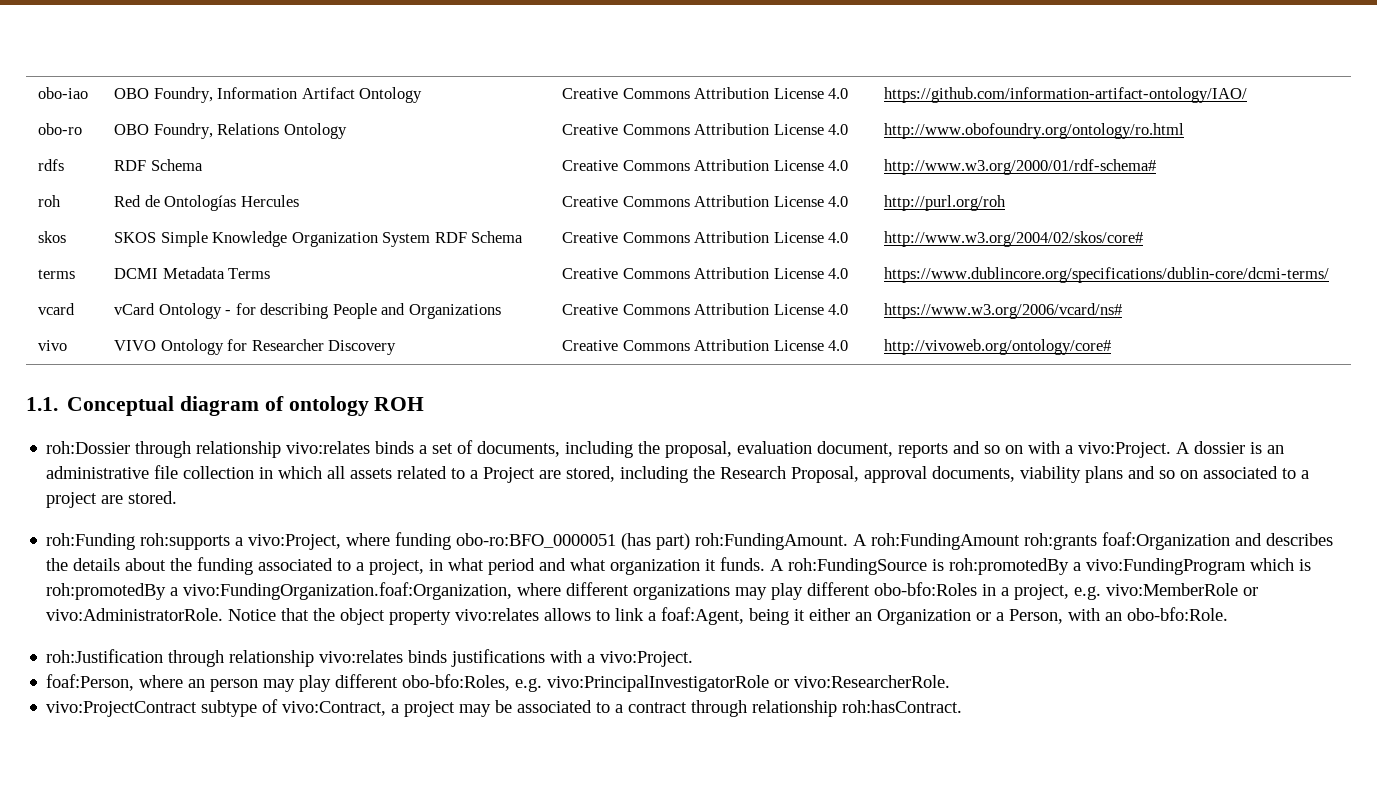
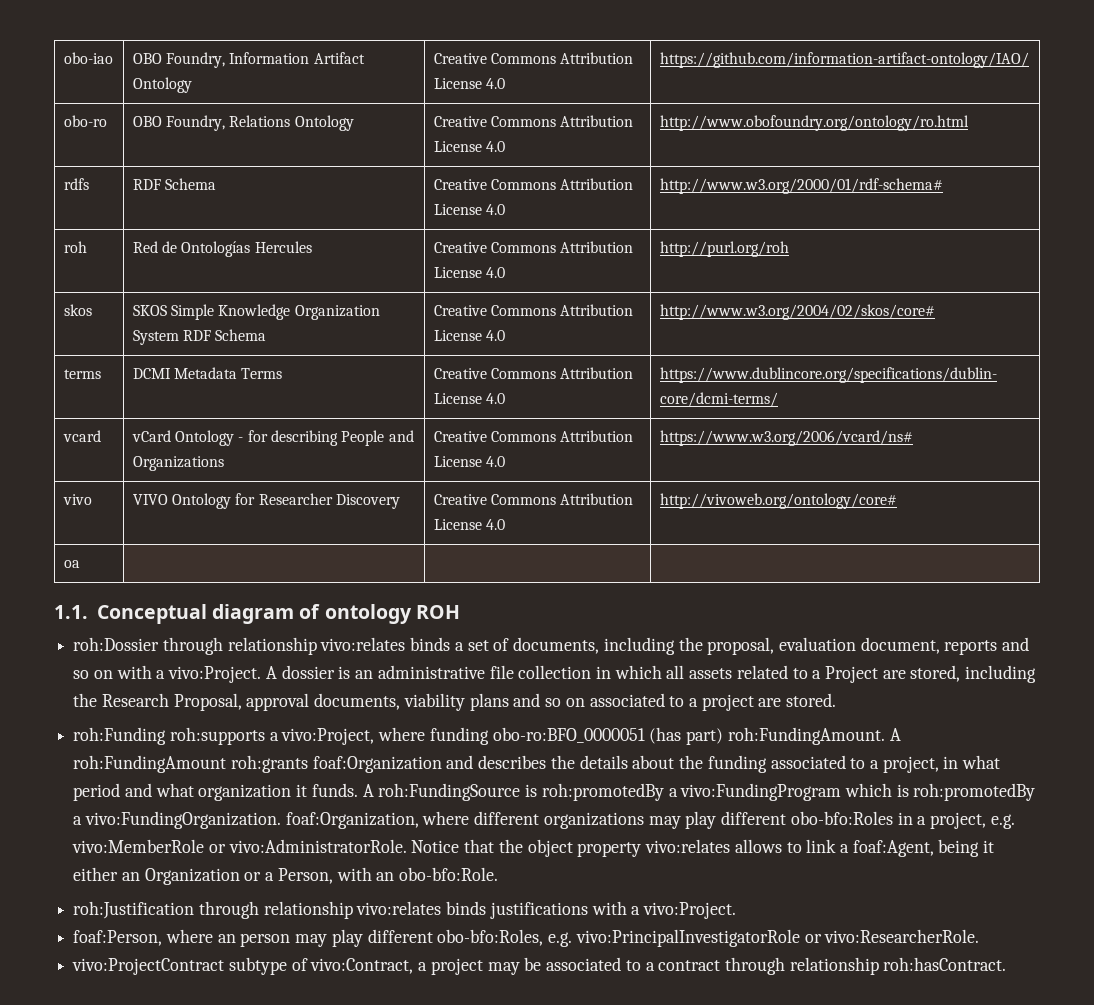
(1112, 347) none -> [63,560,80,568] // oa | | |
[183,582,513,600] vivo:FundingOrganization.foaf:Organization, -> [84,811,419,829] vivo:FundingOrganization. foaf:Organization,

